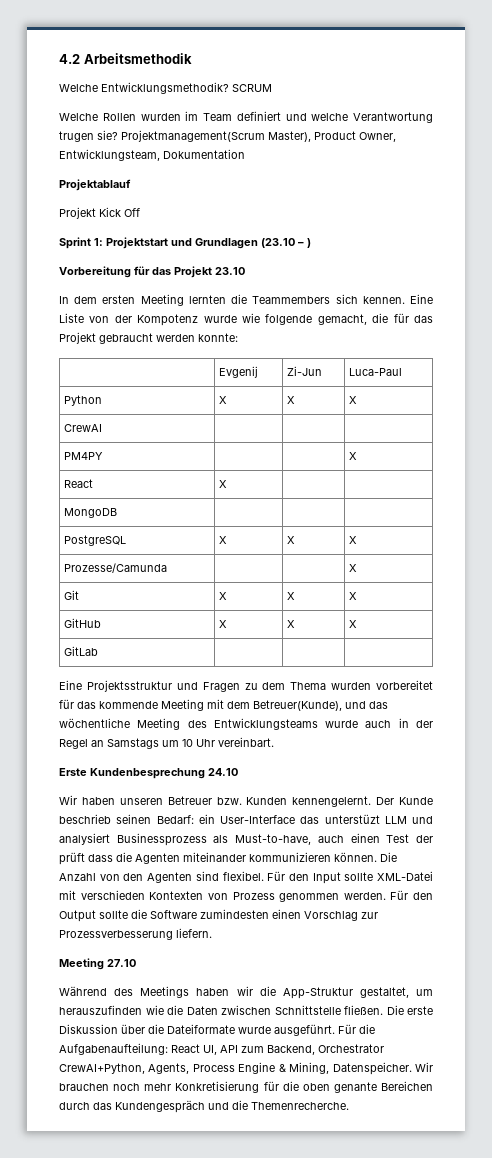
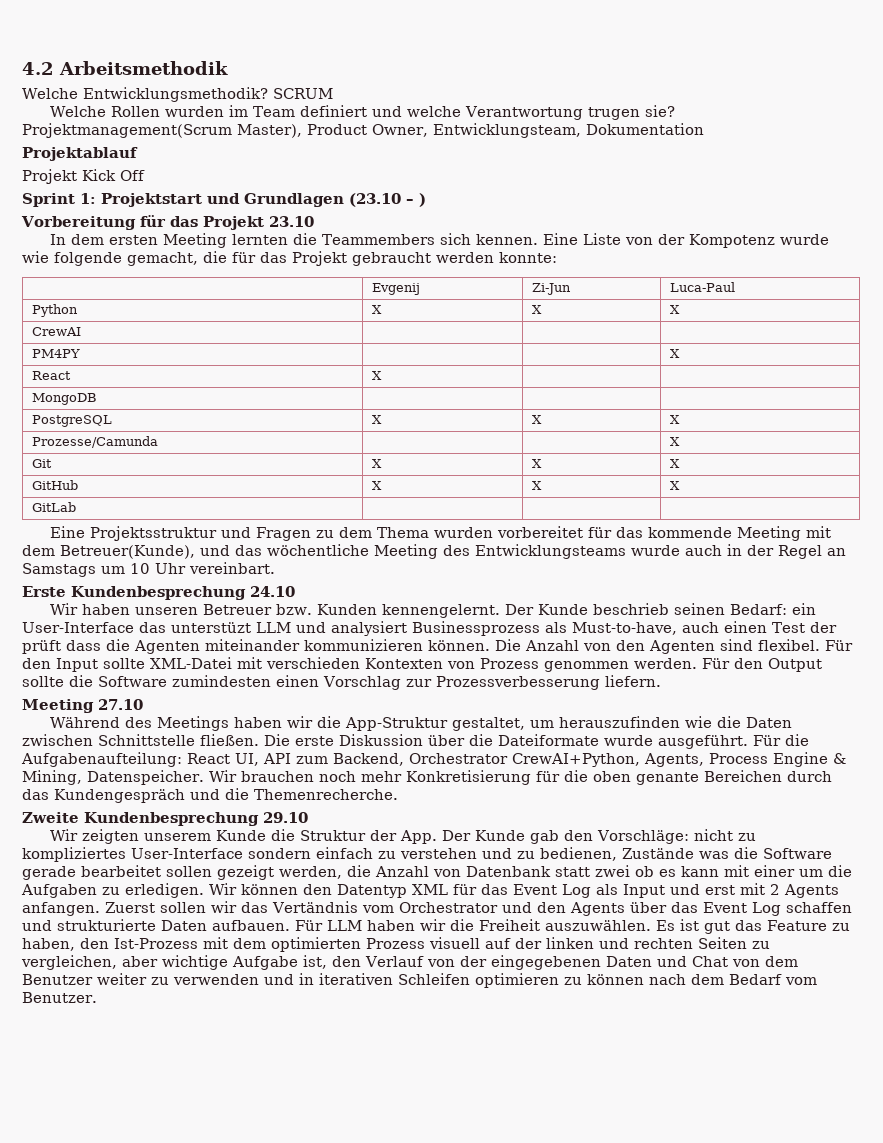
(349, 1106) none -> [22,812,308,826] [50,829,757,844] [22,847,832,862] [22,865,852,880] [21,883,839,898] [22,901,852,916] [22,919,850,934] [22,937,770,952] [21,955,798,970] [22,973,817,988] [22,992,97,1003] // Zweite Kundenbesprechung 29.10 // Wir zeigten unserem Kunde die Struktur der App. Der Kunde gab den Vorschläge: nicht zu kompliziertes User-Interface sondern einfach zu verstehen und zu bedienen, Zustände was die Software gerade bearbeitet sollen gezeigt werden, die Anzahl von Datenbank statt zwei ob es kann mit einer um die Aufgaben zu erledigen. Wir können den Datentyp XML für das Event Log als Input und erst mit 2 Agents anfangen. Zuerst sollen wir das Vertändnis vom Orchestrator und den Agents über das Event Log schaffen und strukturierte Daten aufbauen. Für LLM haben wir die Freiheit auszuwählen. Es ist gut das Feature zu haben, den Ist-Prozess mit dem optimierten Prozess visuell auf der linken und rechten Seiten zu vergleichen, aber wichtige Aufgabe ist, den Verlauf von der eingegebenen Daten und Chat von dem Benutzer weiter zu verwenden und in iterativen Schleifen optimieren zu können nach dem Bedarf vom Benutzer.

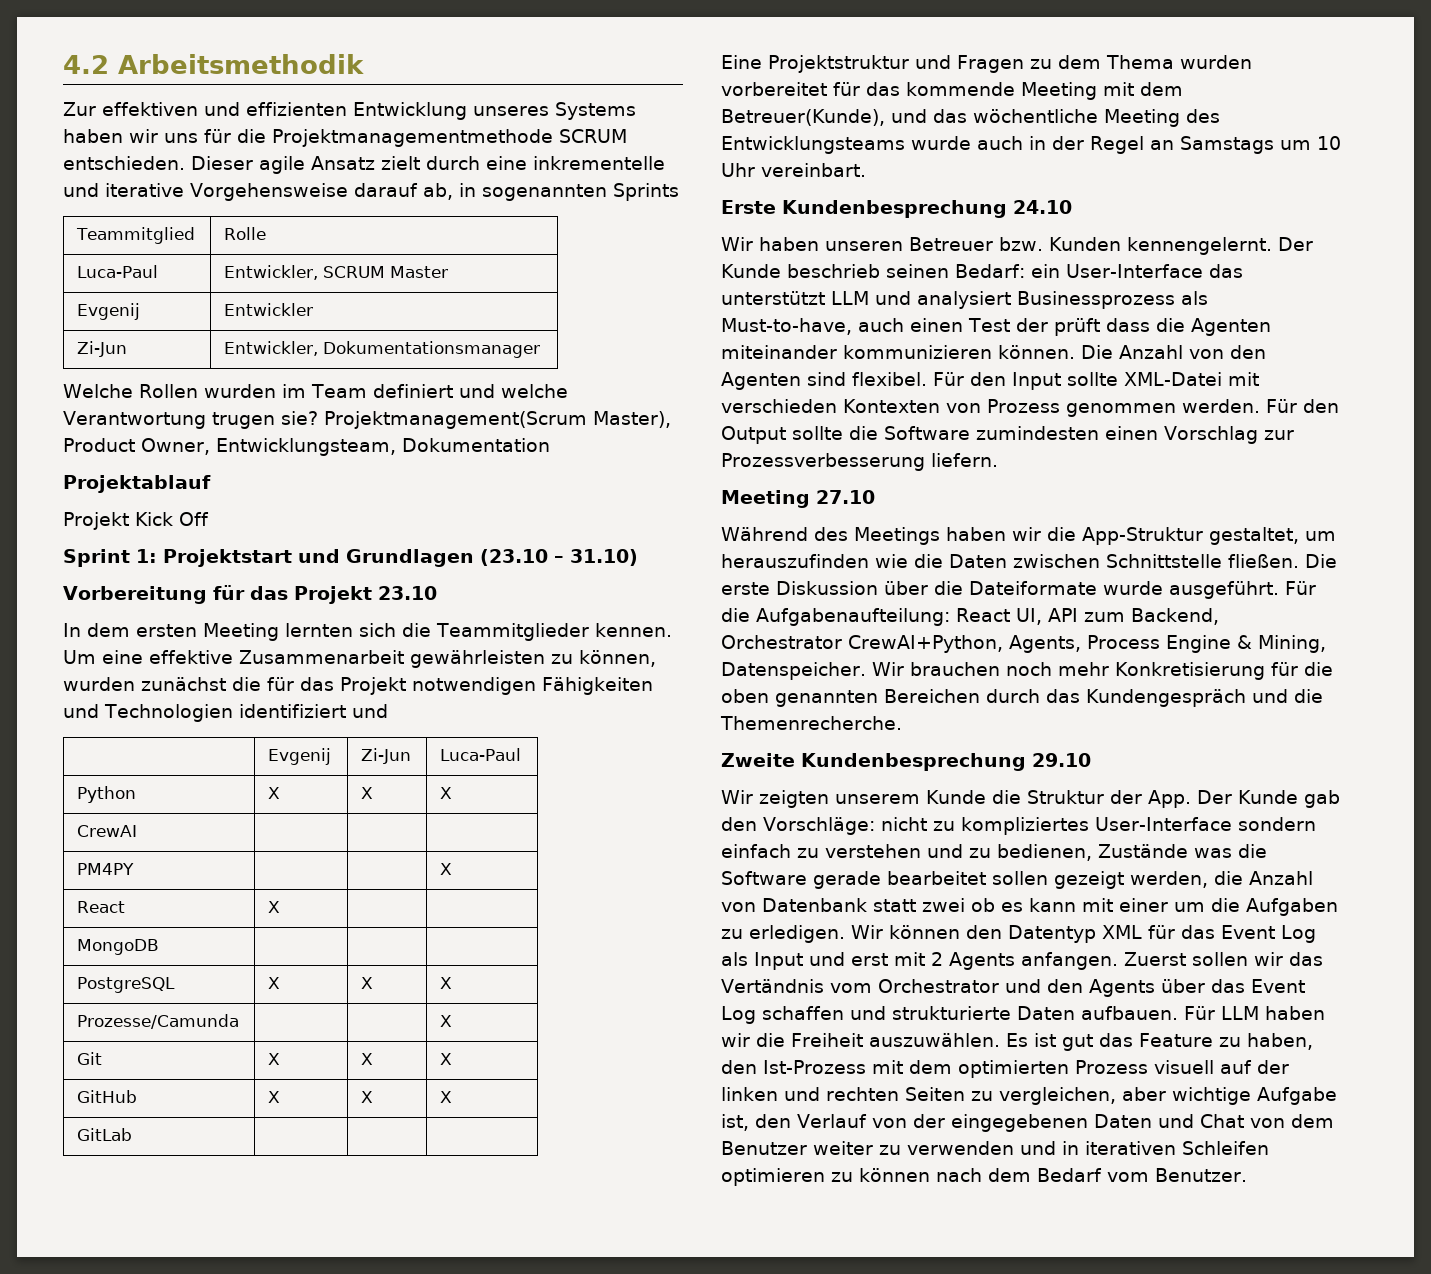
[22,87,333,102] Welche Entwicklungsmethodik? SCRUM -> [63,102,636,120] [63,129,627,147] [63,156,665,174] [63,183,679,201] [76,227,196,244] [224,227,267,240] [77,265,159,278] [224,265,449,280] [77,303,141,320] [224,303,314,316] [77,341,128,357] [224,341,541,358] Zur effektiven und effizienten Entwicklung unseres Systems haben wir uns für die Projektmanagementmethode SCRUM entschieden. Dieser agile Ansatz zielt durch eine inkrementelle und iterative Vorgehensweise darauf ab, in sogenannten Sprints // Teammitglied | Rolle // Luca-Paul | Entwickler, SCRUM Master // Evgenij | Entwickler // Zi-Jun | Entwickler, Dokumentationsmanager
[419,193,426,207] ) -> [570,549,638,566] 31.10)
[293,233,830,248] [22,251,557,266] die Teammembers sich kennen. Eine Liste von der Kompotenz wurde wie folgende gemacht, die für das Projekt gebraucht werden konnte: -> [359,623,672,641] [63,650,656,668] [63,677,653,695] [63,704,388,722] sich die Teammitglieder kennen. Um eine effektive Zusammenarbeit gewährleisten zu können, wurden zunächst die für das Projekt notwendigen Fähigkeiten und Technologien identifiziert und
[90,526,218,541] Projektsstruktur -> [768,55,909,73] Projektstruktur
[171,622,251,633] unterstüzt -> [721,291,825,305] unterstützt
[635,772,699,785] genante -> [775,690,878,707] genannten

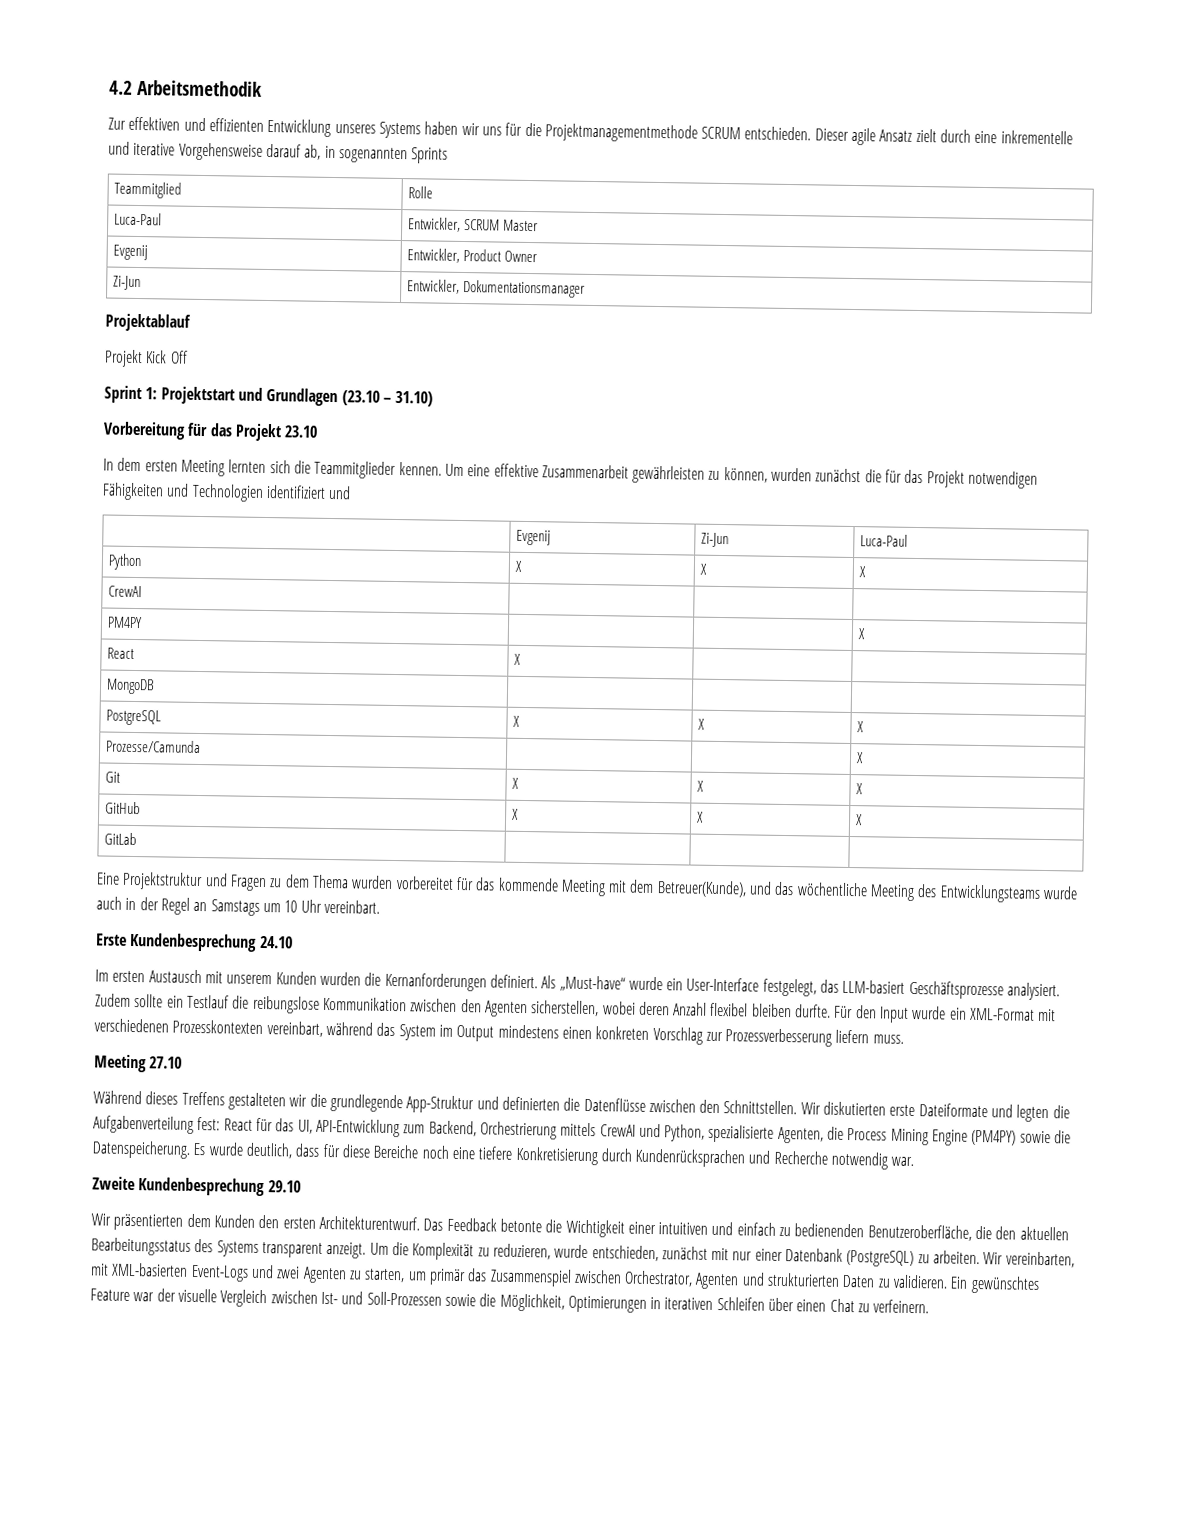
[224,303,314,316] Entwickler -> [407,248,538,263] Entwickler, Product Owner
[63,384,568,398] [63,411,671,429] [63,438,550,456] // Welche Rollen wurden im Team definiert und welche Verantwortung trugen sie? Projektmanagement(Scrum Master), Product Owner, Entwicklungsteam, Dokumentation -> (586, 288) none
[721,237,1313,255] [721,264,1243,278] [721,291,1208,309] [721,318,1271,336] [721,345,1266,359] [721,372,1259,390] [721,399,1339,417] [721,426,1158,444] Wir haben unseren Betreuer bzw. Kunden kennengelernt. Der Kunde beschrieb seinen Bedarf: ein User-Interface das unterstützt LLM und analysiert Businessprozess als Must-to-have, auch einen Test der prüft dass die Agenten miteinander kommunizieren können. Die Anzahl von den Agenten sind flexibel. Für den Input sollte XML-Datei mit verschieden Kontexten von Prozess genommen werden. Für den Output sollte die Software zumindesten einen -> [95,969,1061,1001] [95,993,1057,1023] [94,1018,650,1042] Im ersten Austausch mit unserem Kunden wurden die Kernanforderungen definiert. Als „Must-have“ wurde ein User-Interface festgelegt, das LLM-basiert Geschäftsprozesse analysiert. Zudem sollte ein Testlauf die reibungslose Kommunikation zwischen den Agenten sicherstellen, wobei deren Anzahl flexibel bleiben durfte. Für den Input wurde ein XML-Format mit verschiedenen Prozesskontexten vereinbart, während das System im Output mindestens einen konkreten
[931,453,998,467] liefern. -> [835,1029,904,1044] liefern muss.
[813,527,1336,545] [721,554,1337,568] [721,581,1316,599] [721,608,1219,626] [721,635,1326,653] [721,662,1333,680] [721,689,1323,707] [720,716,902,730] [721,753,1091,771] [721,790,1340,808] [721,817,1316,835] [721,844,1267,861] [721,871,1313,889] [721,898,1338,916] [721,925,1316,943] [721,952,1323,970] [721,979,1305,997] [721,1006,1325,1024] [721,1033,1313,1051] [721,1060,1289,1078] [721,1087,1337,1105] [721,1114,1334,1132] [721,1141,1269,1155] [721,1168,1247,1186] des Meetings haben wir die App-Struktur gestaltet, um herauszufinden wie die Daten zwischen Schnittstelle fließen. Die erste Diskussion über die Dateiformate wurde ausgeführt. Für die Aufgabenaufteilung: React UI, API zum Backend, Orchestrator CrewAI+Python, Agents, Process Engine & Mining, Datenspeicher. Wir brauchen noch mehr Konkretisierung für die oben genannten Bereichen durch das Kundengespräch und die Themenrecherche. // Zweite Kundenbesprechung 29.10 // Wir zeigten unserem Kunde die Struktur der App. Der Kunde gab den Vorschläge: nicht zu kompliziertes User-Interface sondern einfach zu verstehen und zu bedienen, Zustände was die Software gerade bearbeitet sollen gezeigt werden, die Anzahl von Datenbank statt zwei ob es kann mit einer um die Aufgaben zu erledigen. Wir können den Datentyp XML für das Event Log als Input und erst mit 2 Agents anfangen. Zuerst sollen wir das Vertändnis vom Orchestrator und den Agents über das Event Log schaffen und strukturierte Daten aufbauen. Für LLM haben wir die Freiheit auszuwählen. Es ist gut das Feature zu haben, den Ist-Prozess mit dem optimierten Prozess visuell auf der linken und rechten Seiten zu vergleichen, aber wichtige Aufgabe ist, den Verlauf von der eingegebenen Daten und Chat von dem Benutzer weiter zu verwenden und in iterativen Schleifen optimieren zu können nach dem Bedarf vom Benutzer. -> [145,1091,1070,1123] [93,1115,1072,1146] [92,1140,915,1170] [92,1176,301,1197] [91,1213,1069,1241] [91,1237,1075,1268] [90,1262,1040,1294] [90,1288,930,1314] dieses Treffens gestalteten wir die grundlegende App-Struktur und definierten die Datenflüsse zwischen den Schnittstellen. Wir diskutierten erste Dateiformate und legten die Aufgabenverteilung fest: React für das UI, API-Entwicklung zum Backend, Orchestrierung mittels CrewAI und Python, spezialisierte Agenten, die Process Mining Engine (PM4PY) sowie die Datenspeicherung. Es wurde deutlich, dass für diese Bereiche noch eine tiefere Konkretisierung durch Kundenrücksprachen und Recherche notwendig war. // Zweite Kundenbesprechung 29.10 // Wir präsentierten dem Kunden den ersten Architekturentwurf. Das Feedback betonte die Wichtigkeit einer intuitiven und einfach zu bedienenden Benutzeroberfläche, die den aktuellen Bearbeitungsstatus des Systems transparent anzeigt. Um die Komplexität zu reduzieren, wurde entschieden, zunächst mit nur einer Datenbank (PostgreSQL) zu arbeiten. Wir vereinbarten, mit XML-basierten Event-Logs und zwei Agenten zu starten, um primär das Zusammenspiel zwischen Orchestrator, Agenten und strukturierten Daten zu validieren. Ein gewünschtes Feature war der visuelle Vergleich zwischen Ist- und Soll-Prozessen sowie die Möglichkeit, Optimierungen in iterativen Schleifen über einen Chat zu verfeinern.

